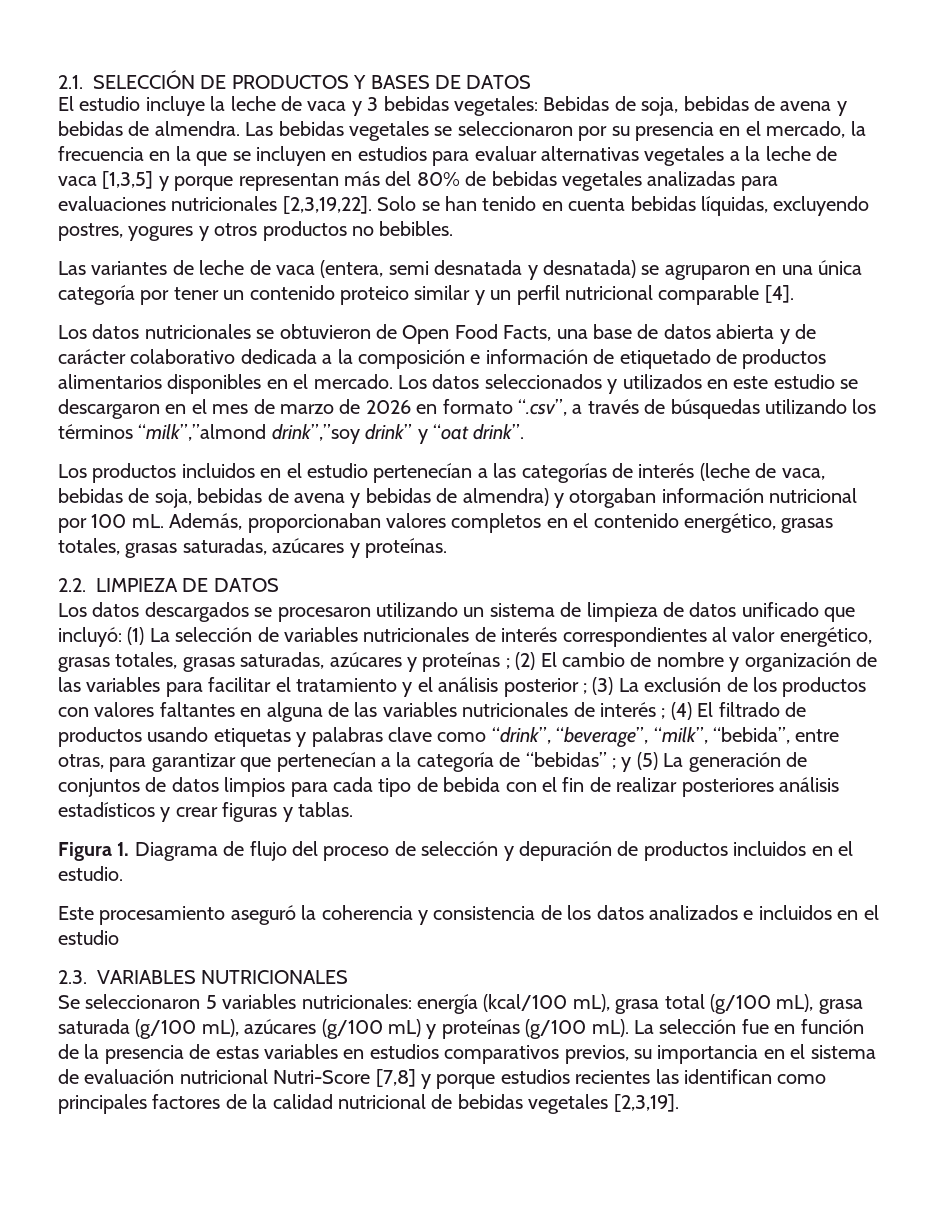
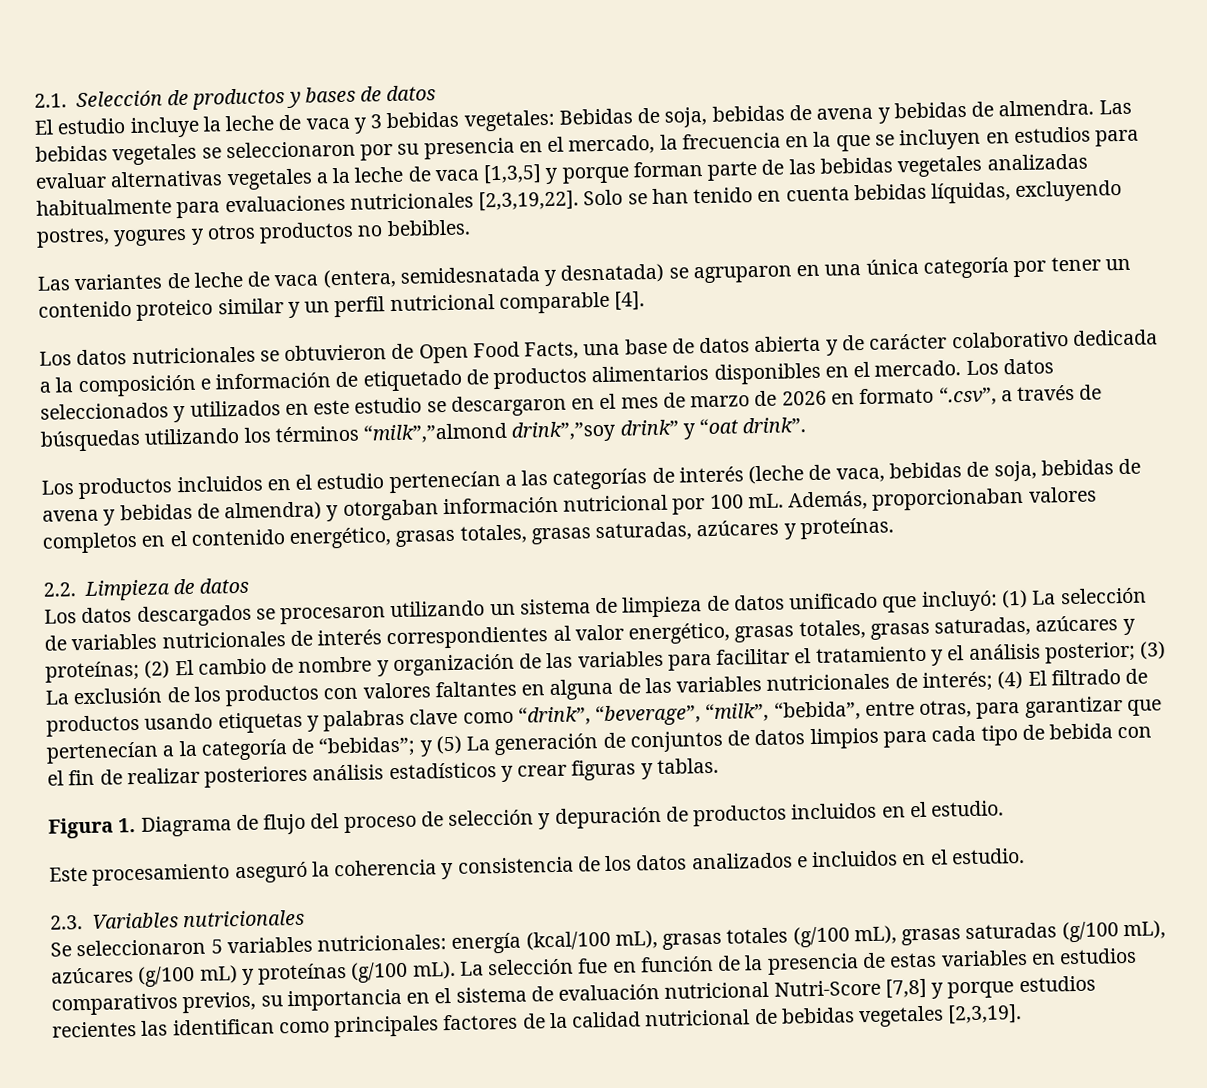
[93,70,532,89] SELECCIÓN DE PRODUCTOS Y BASES DE DATOS -> [75,85,437,110] Selección de productos y bases de datos
[238,171,487,191] representan más del 80% de -> [632,158,816,181] forman parte de las
(736, 178) none -> [36,198,172,216] habitualmente
[388,260,523,275] semi desnatada -> [399,266,540,284] semidesnatada
[96,578,279,592] LIMPIEZA DE DATOS -> [83,577,250,601] Limpieza de datos
[422,652,510,672] proteínas ; -> [45,660,140,683] proteínas;
[503,678,587,697] posterior ; -> [1043,641,1136,664] posterior;
[599,702,666,719] interés ; -> [921,671,993,692] interés;
[525,752,616,769] “bebidas” ; -> [318,736,417,758] “bebidas”;
[58,930,119,945] estudio -> [950,847,1025,865] estudio.
[97,970,349,984] VARIABLES NUTRICIONALES -> [91,909,306,929] Variables nutricionales
[615,994,863,1014] [58,1019,130,1034] grasa total (g/100 mL), grasa saturada -> [662,922,1058,950] grasas totales (g/100 mL), grasas saturadas

